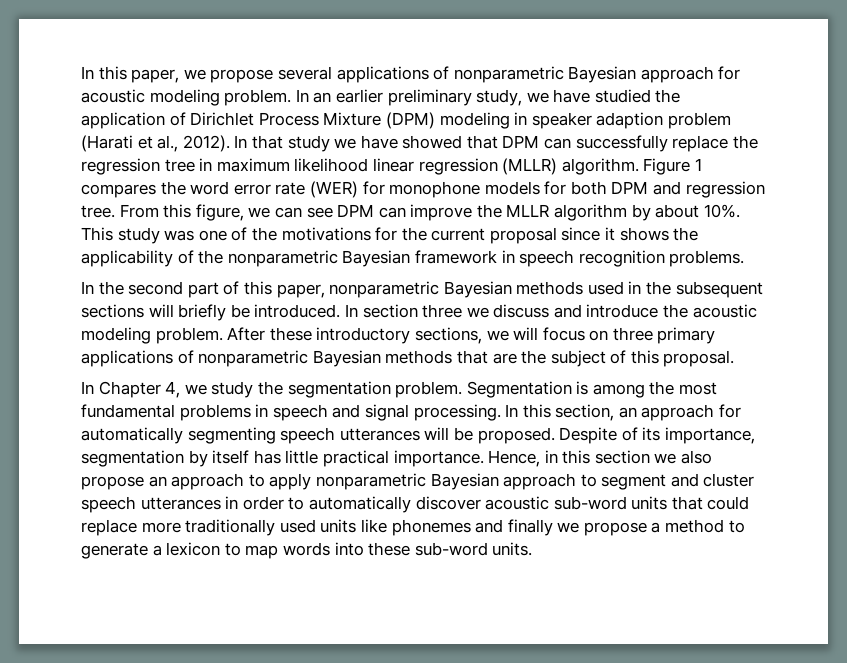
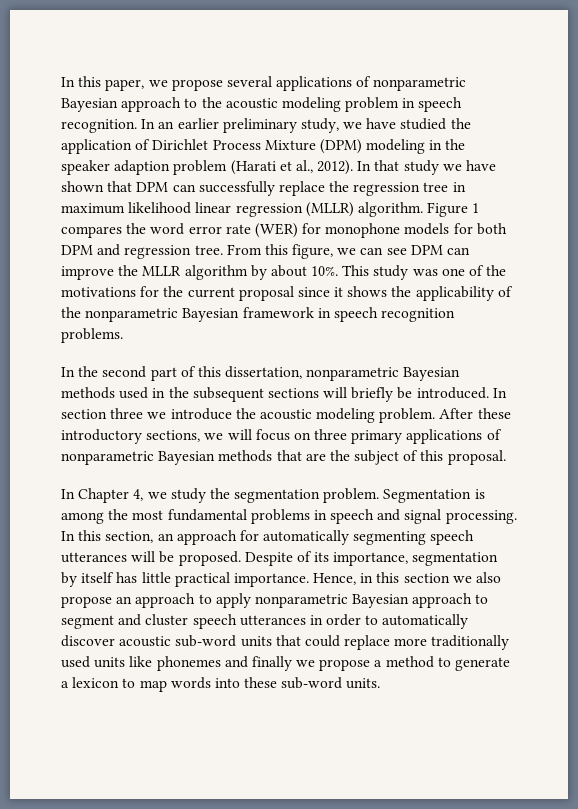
[718,66,741,80] [81,89,292,106] for acoustic modeling problem. -> [184,97,463,112] [61,119,137,133] to the acoustic modeling problem in speech recognition.
(528, 118) none -> [445,139,466,150] the
[402,135,463,149] showed -> [61,181,104,192] shown
[276,284,325,298] paper, -> [225,366,303,379] dissertation,
[493,304,582,318] discuss and -> (167, 415) none

